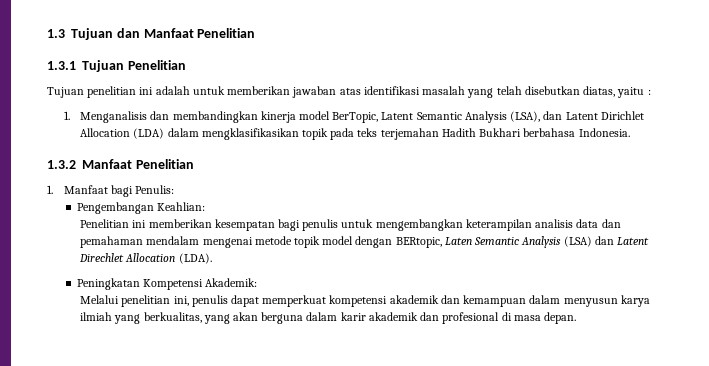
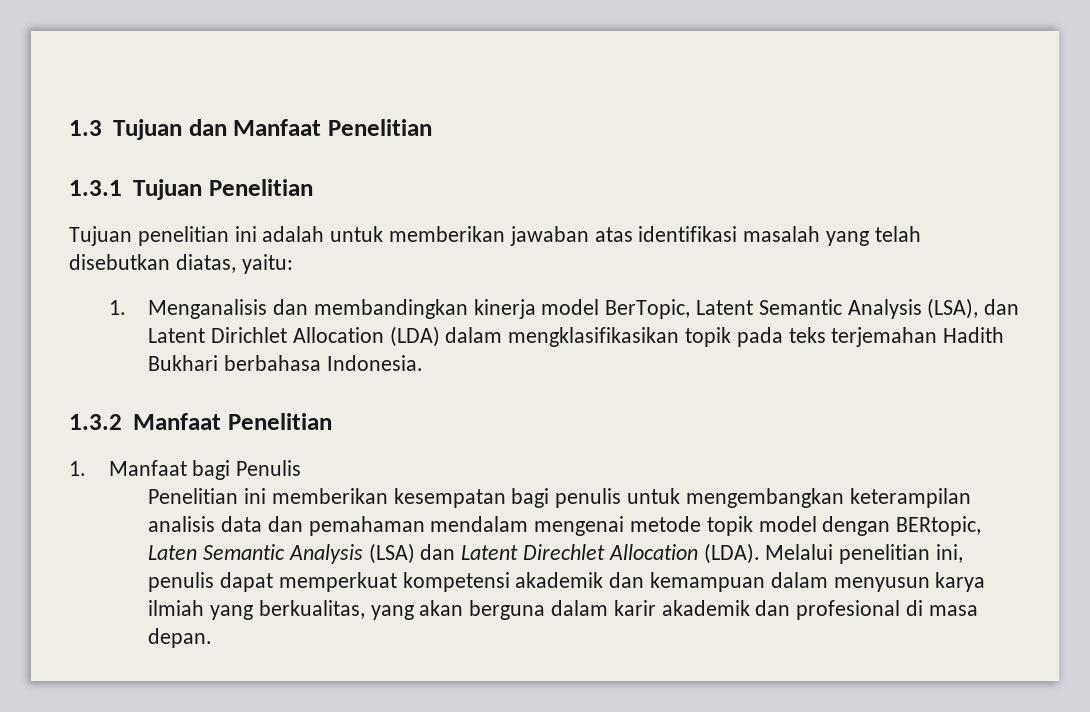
[617,87,651,98] yaitu : -> [241,254,293,274] yaitu:
[135,185,175,194] [76,202,205,214] Penulis: // Pengembangan Keahlian: -> [236,460,302,476] Penulis
[76,278,258,290] // Peningkatan Kompetensi Akademik: // -> (760, 553) none

